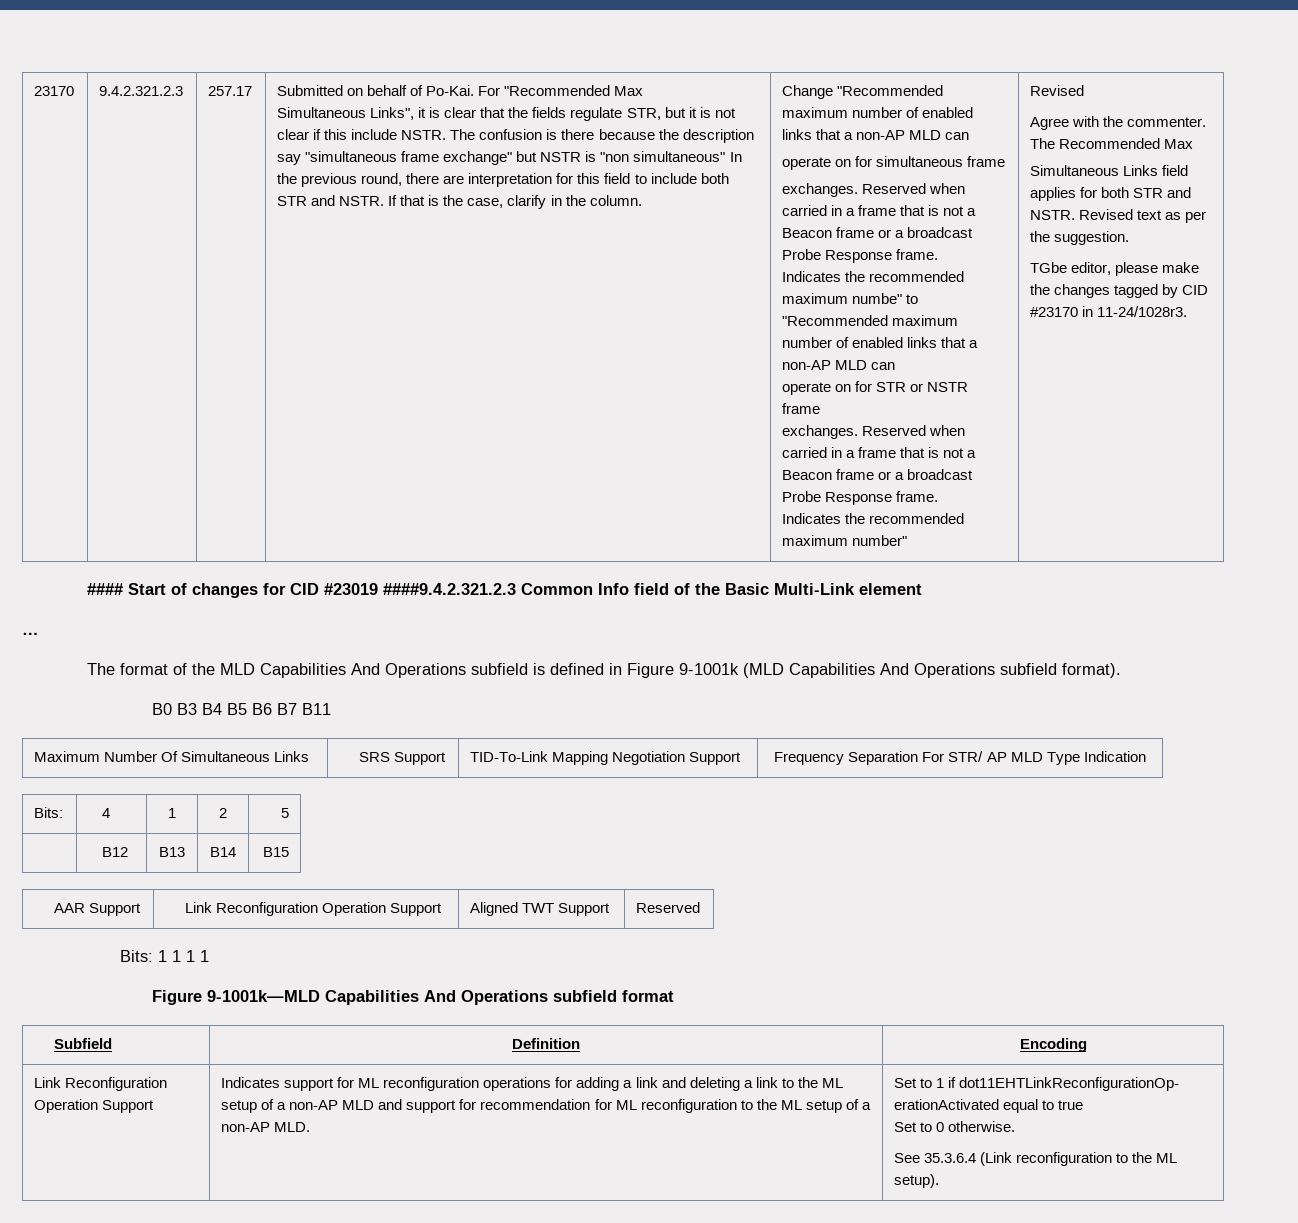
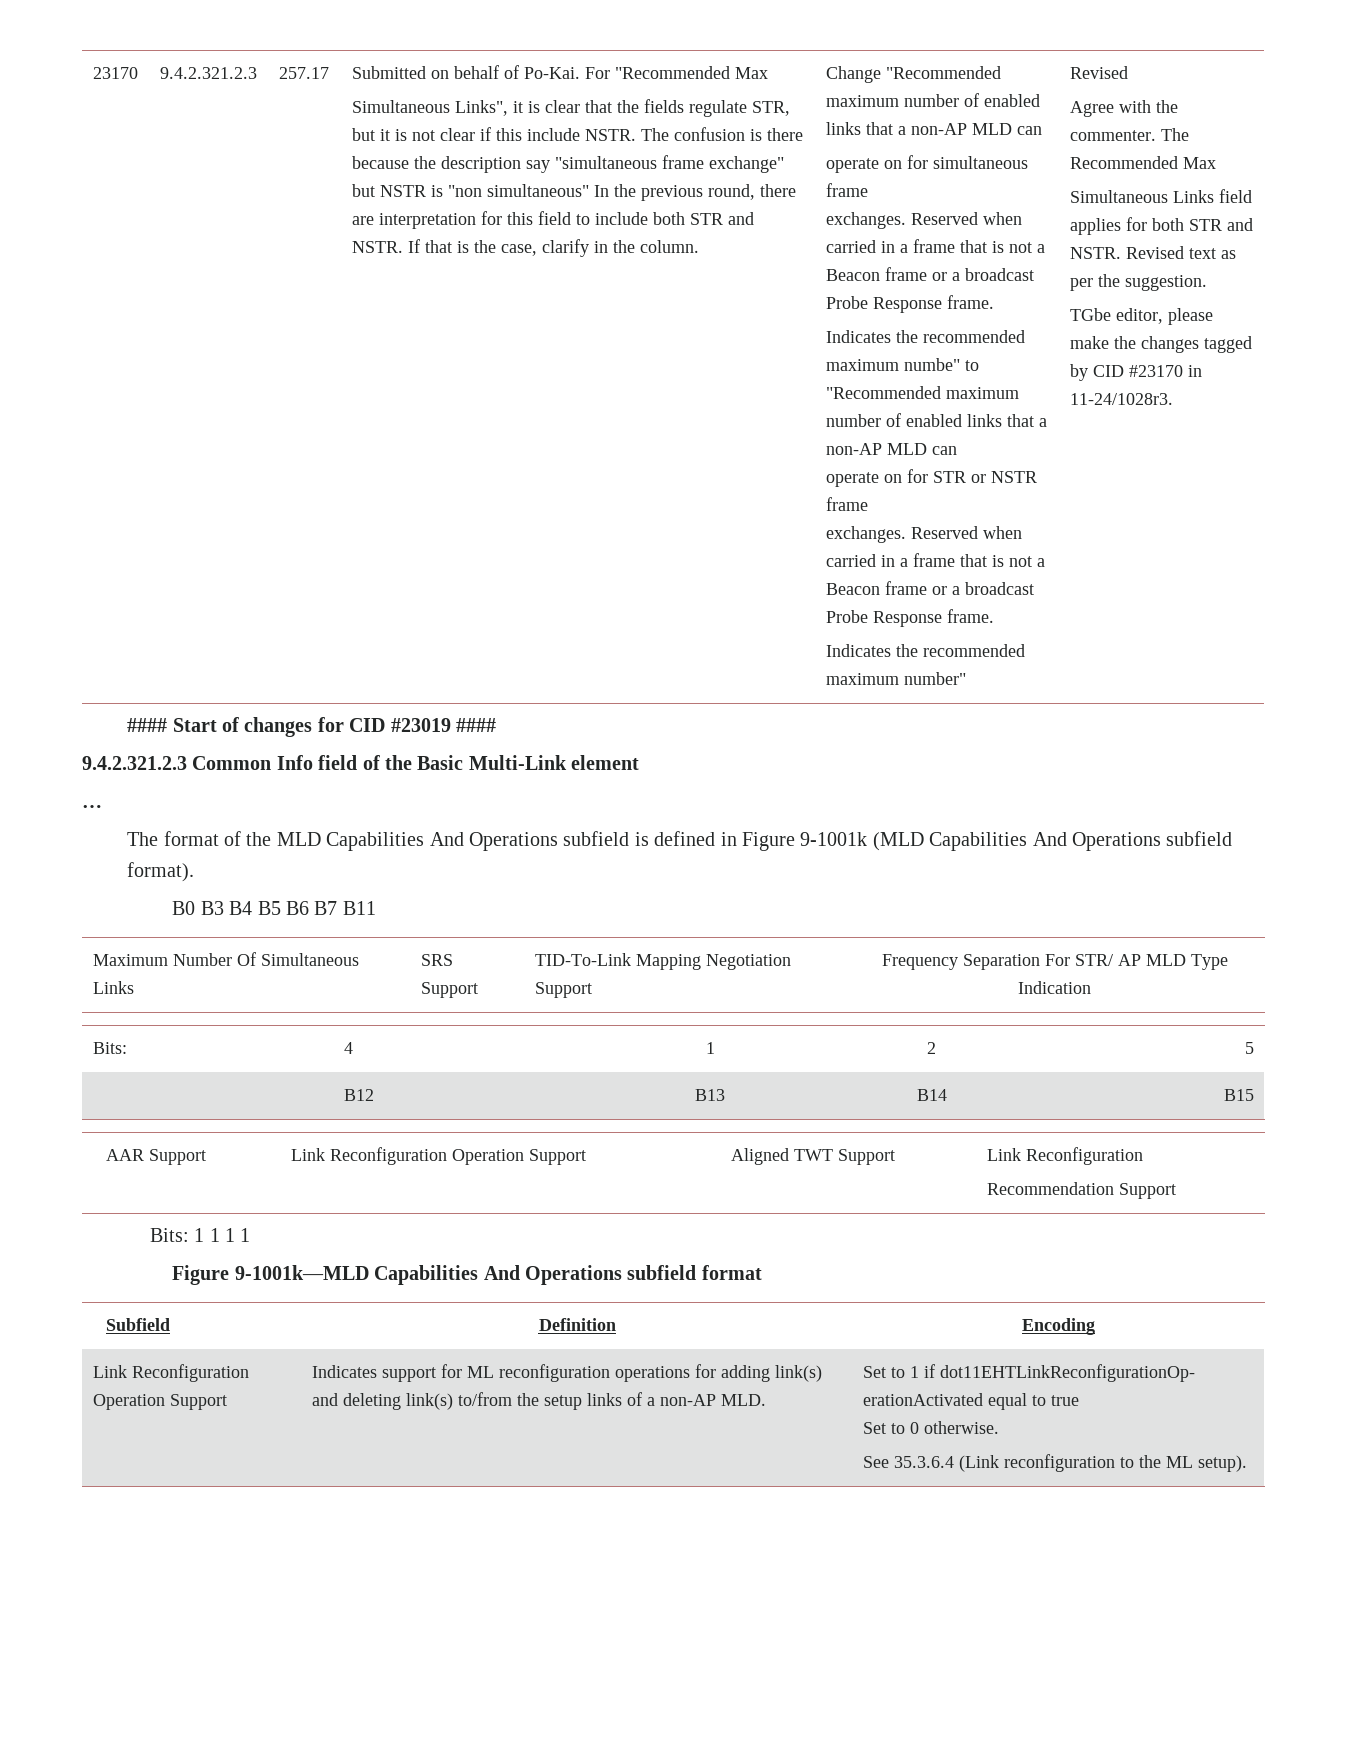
[383,583,517,595] ####9.4.2.321.2.3 -> [456,718,497,732] [82,756,187,770] #### // 9.4.2.321.2.3
[636,902,701,913] Reserved -> [986,1147,1143,1165] [986,1182,1176,1199] Link Reconfiguration // Recommendation Support
[623,1077,843,1091] [221,1099,842,1113] a link and deleting a link to the ML setup of a non-AP MLD and support for recommendation for ML reconfiguration to the ML setup -> [774,1365,822,1382] [311,1392,622,1410] link(s) and deleting link(s) to/from the setup links

